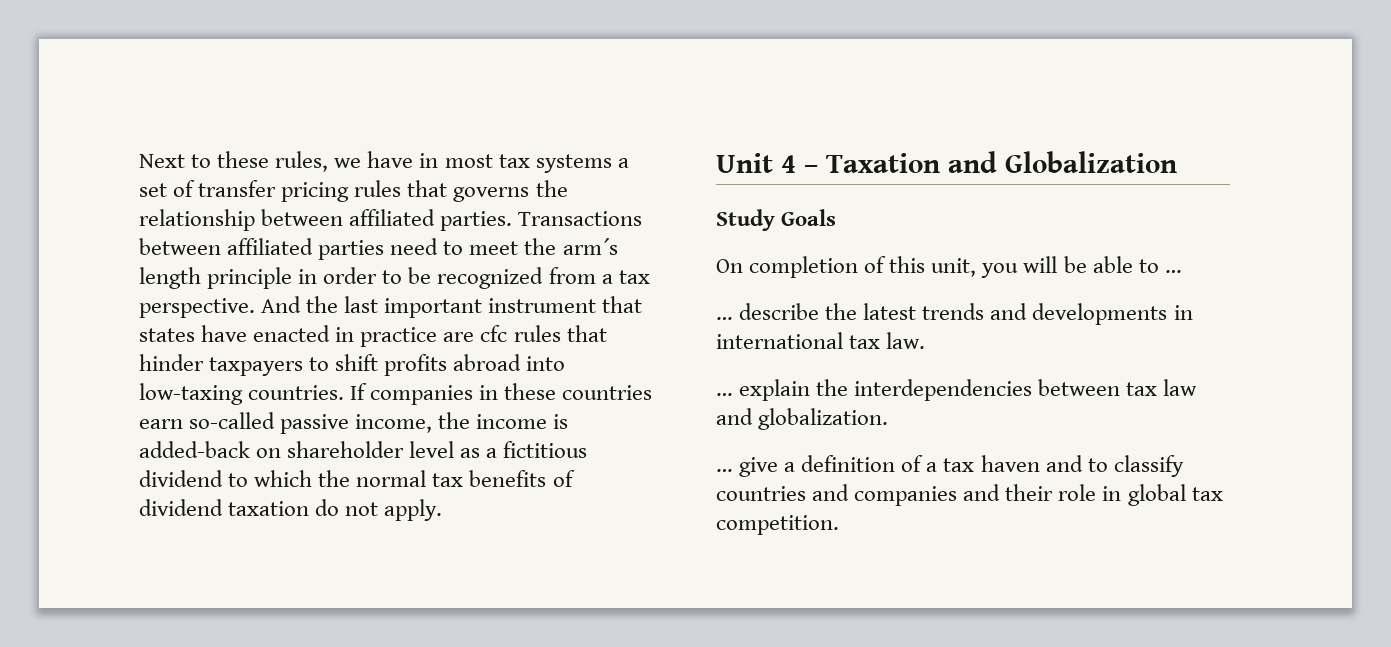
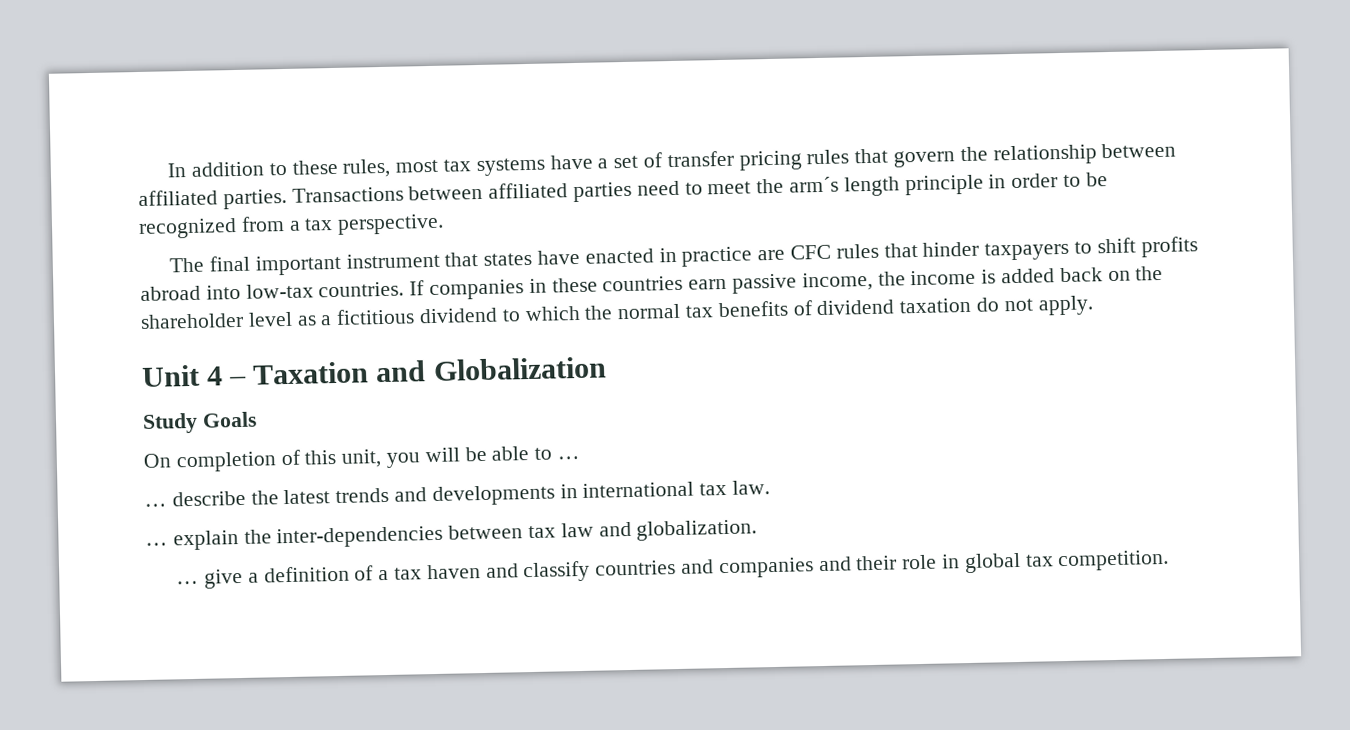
[139,154,185,168] Next -> [167,161,265,178] In addition
[334,151,439,168] we have in -> (392, 168) none
(612, 163) none -> [549,154,593,170] have
[453,187,530,202] governs -> [892,150,955,168] govern
[261,296,379,313] And the last -> [169,255,250,273] // The final
[480,325,508,342] cfc -> [789,244,831,260] CFC
[139,383,243,405] low-taxing -> [245,283,314,299] low-tax
[189,412,276,429] so-called -> (728, 284) none
[139,441,282,458] added-back on -> [1001,265,1164,284] added back on the
[854,379,1033,401] interdependencies -> [276,525,444,549] inter-dependencies
[1087,458,1108,472] to -> (519, 570) none

